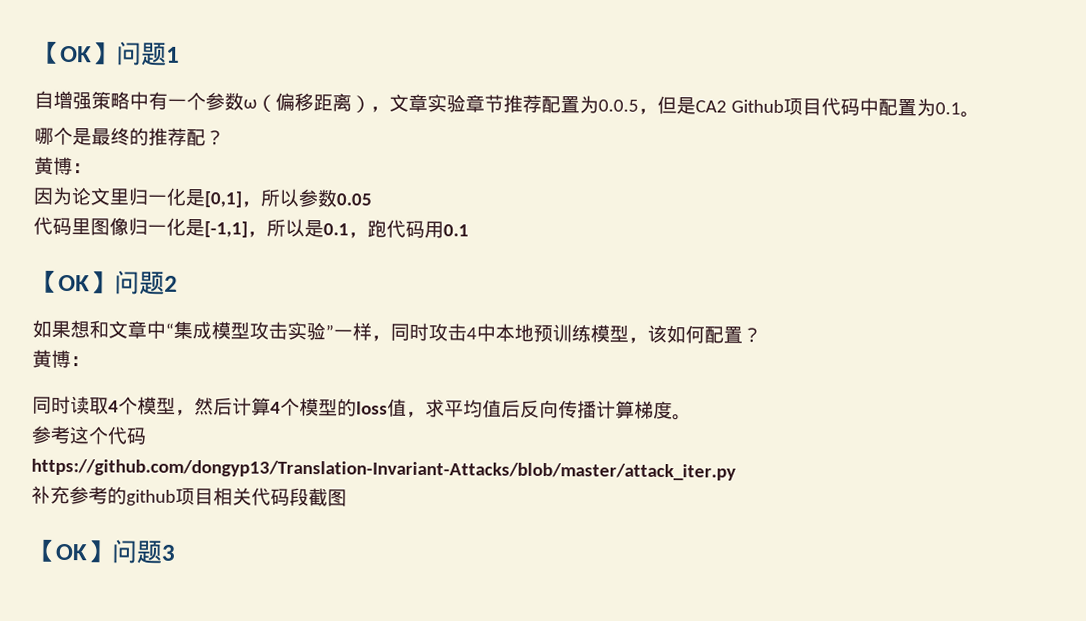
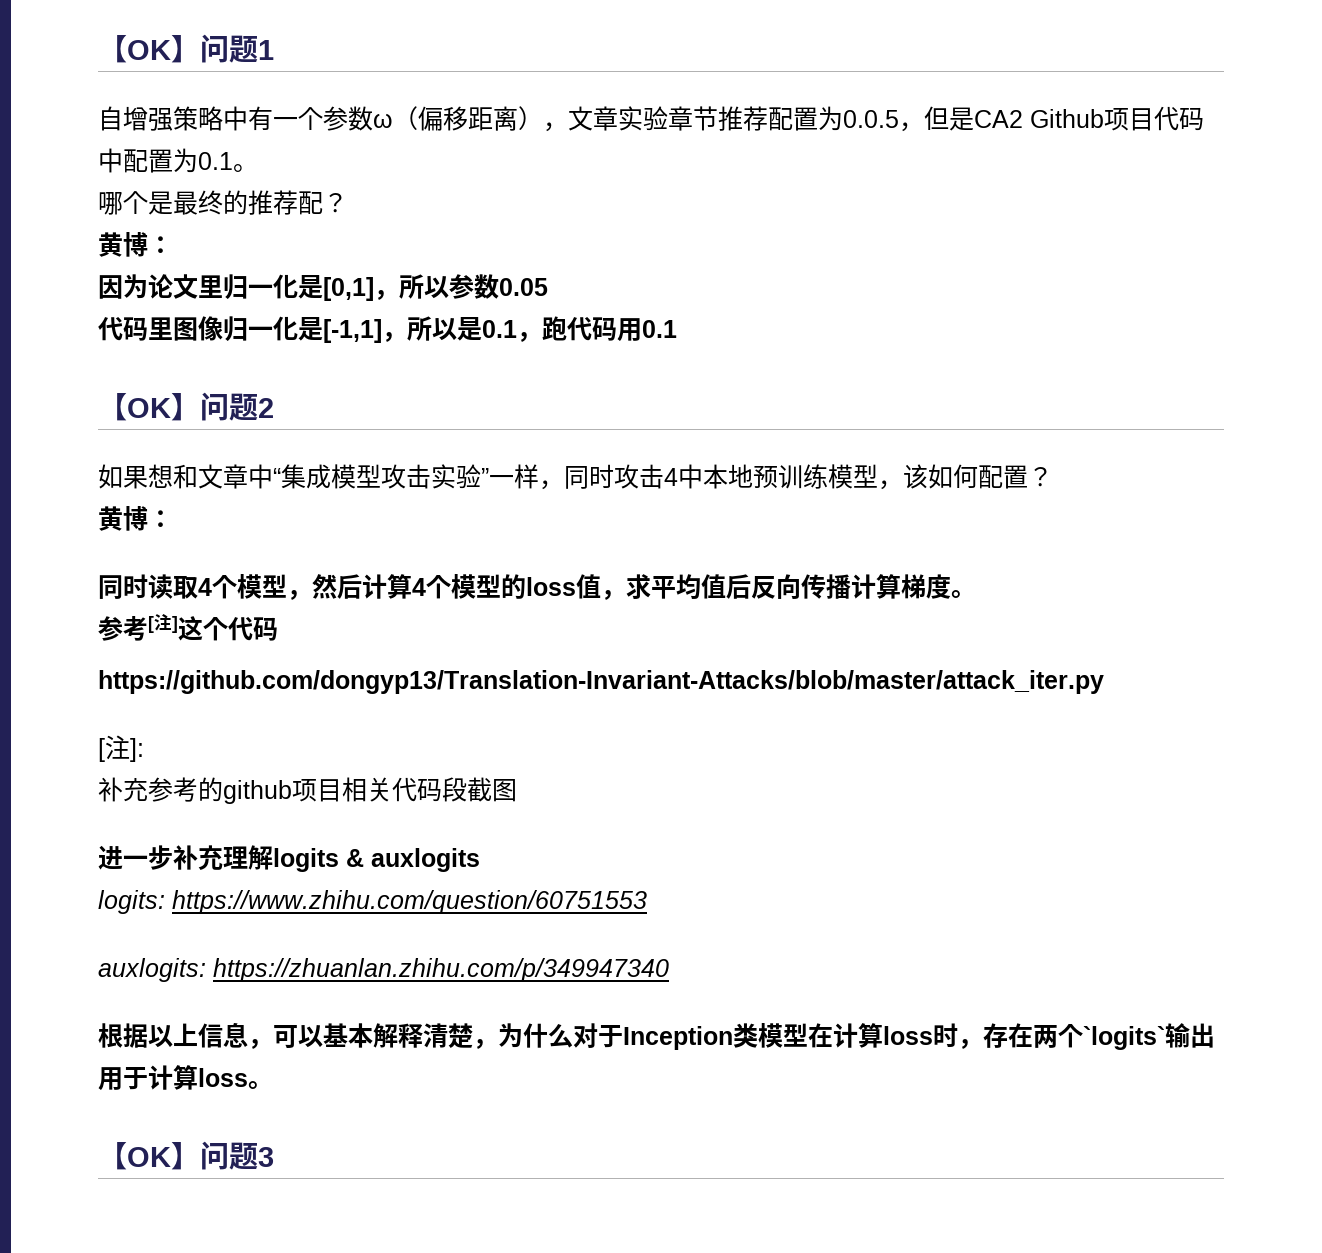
(71, 435) none -> [148,614,178,633] [注]
(736, 469) none -> [98,735,144,762] // [注]:
(347, 498) none -> [98,845,480,872] [98,890,647,914] [98,958,669,982] [98,1022,1215,1050] [98,1065,273,1091] // 进一步补充理解logits & auxlogits // logits: https://www.zhihu.com/question/60751553 // auxlogits: https://zhuanlan.zhihu.com/p/349947340 // 根据以上信息，可以基本解释清楚，为什么对于Inception类模型在计算loss时，存在两个`logits`输出用于计算loss。

